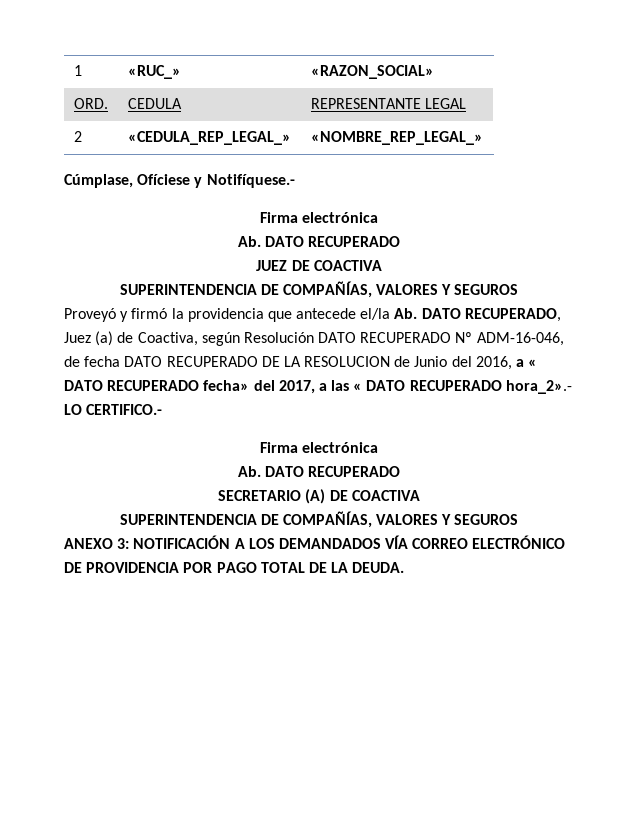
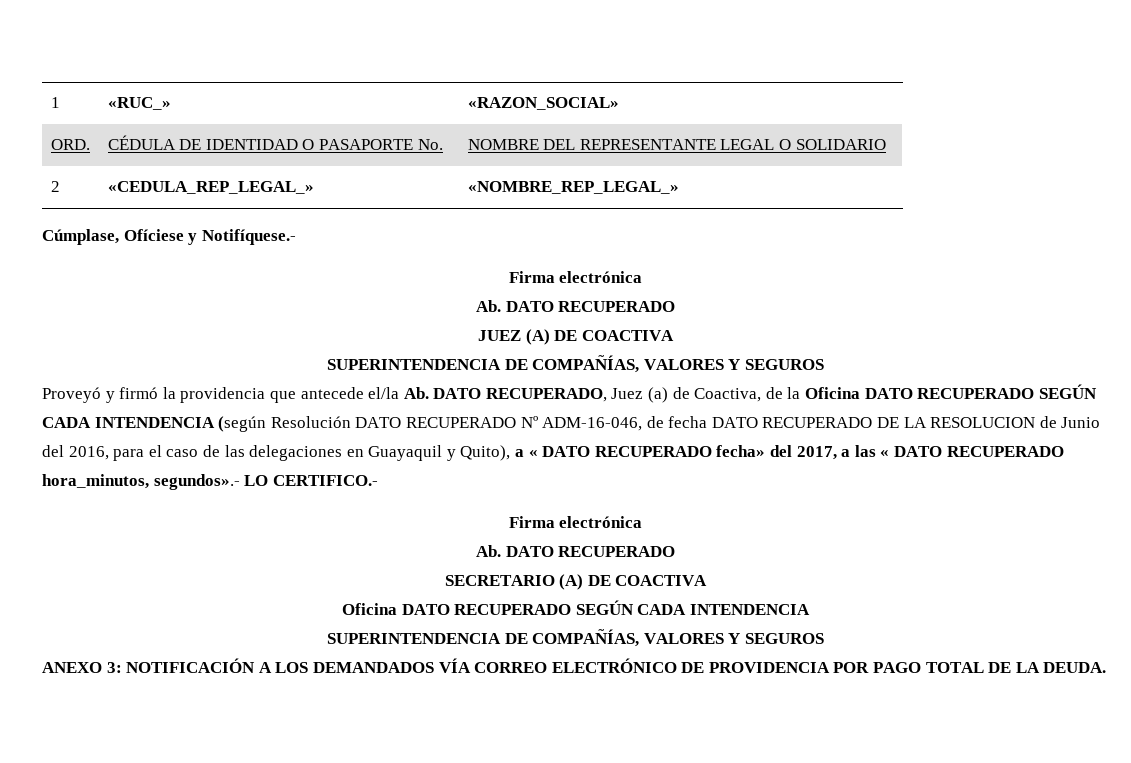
[127,98,182,109] CEDULA | -> [107,135,443,150] [467,139,576,150] CÉDULA DE IDENTIDAD O PASAPORTE No. | NOMBRE DEL
(466, 103) none -> [779,139,886,150] O SOLIDARIO
(288, 265) none -> [525,329,550,345] (A)
[201,332,240,346] según -> [765,384,1097,399] [42,416,267,432] de la Oficina DATO RECUPERADO SEGÚN CADA INTENDENCIA (según
(512, 363) none -> [113,445,511,461] para el caso de las delegaciones en Guayaquil y Quito),
[505,380,572,394] hora_2».- -> [42,474,240,490] hora_minutos, segundos».-
(420, 495) none -> [342,600,810,615] // Oficina DATO RECUPERADO SEGÚN CADA INTENDENCIA

